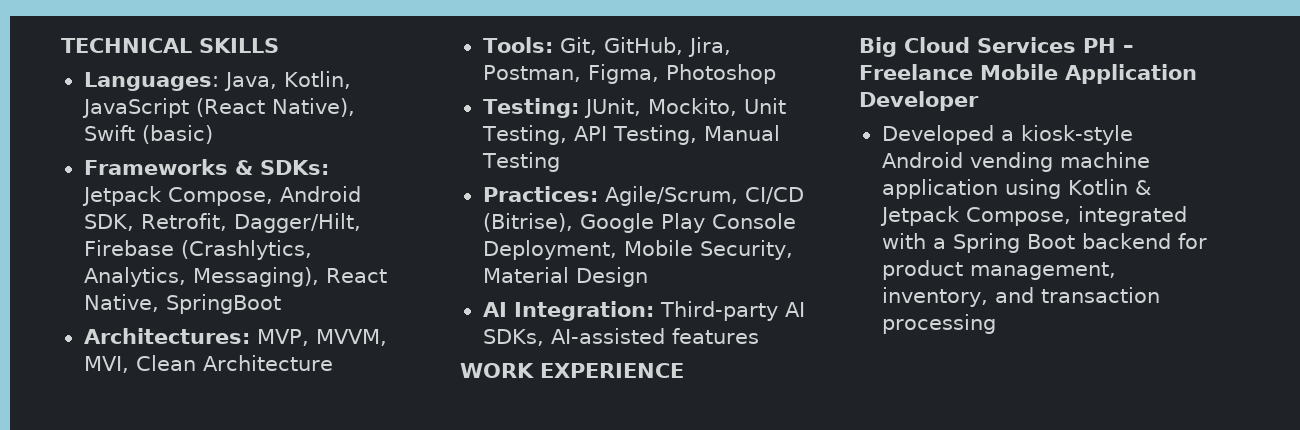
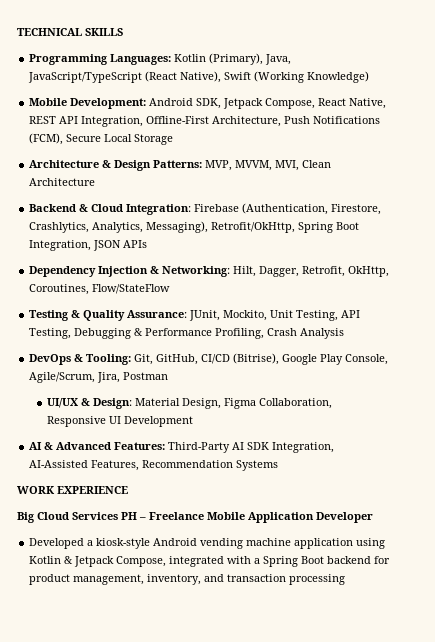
[83,71,351,91] [81,98,355,118] [83,125,213,144] [83,159,329,175] [81,186,361,206] [83,213,361,233] [83,240,312,260] [83,267,387,287] [83,294,281,314] [83,328,250,344] Languages: Java, Kotlin, JavaScript (React Native), Swift (basic) // Frameworks & SDKs: Jetpack Compose, Android SDK, Retrofit, Dagger/Hilt, Firebase (Crashlytics, Analytics, Messaging), React Native, SpringBoot // Architectures: -> [29,53,292,65] [28,71,370,83] [29,98,387,109] [29,116,381,127] [29,133,174,145] [29,160,203,171] Programming Languages: Kotlin (Primary), Java, JavaScript/TypeScript (React Native), Swift (Working Knowledge) // Mobile Development: Android SDK, Jetpack Compose, React Native, REST API Integration, Offline-First Architecture, Push Notifications (FCM), Secure Local Storage // Architecture & Design Patterns:
[482,37,731,57] [482,64,776,84] [482,98,579,118] Tools: Git, GitHub, Jira, Postman, Figma, Photoshop // Testing: -> [29,203,382,215] [29,221,360,233] [29,240,148,251] [29,266,390,277] [29,284,171,295] [29,310,188,321] Backend & Cloud Integration: Firebase (Authentication, Firestore, Crashlytics, Analytics, Messaging), Retrofit/OkHttp, Spring Boot Integration, JSON APIs // Dependency Injection & Networking: Hilt, Dagger, Retrofit, OkHttp, Coroutines, Flow/StateFlow // Testing & Quality Assurance:
[704,125,781,141] [481,152,560,172] [482,186,804,206] [482,213,796,233] [482,240,793,260] [482,267,648,287] [482,301,805,321] [482,328,759,346] Manual Testing // Practices: Agile/Scrum, CI/CD (Bitrise), Google Play Console Deployment, Mobile Security, Material Design // AI Integration: Third-party AI SDKs, AI-assisted features -> [74,328,345,339] [29,353,389,365] [29,372,169,383] [46,398,332,409] [46,416,193,427] [29,442,335,453] [29,460,279,471] Debugging & Performance Profiling, Crash Analysis // DevOps & Tooling: Git, GitHub, CI/CD (Bitrise), Google Play Console, Agile/Scrum, Jira, Postman // UI/UX & Design: Material Design, Figma Collaboration, Responsive UI Development // AI & Advanced Features: Third-Party AI SDK Integration, AI-Assisted Features, Recommendation Systems

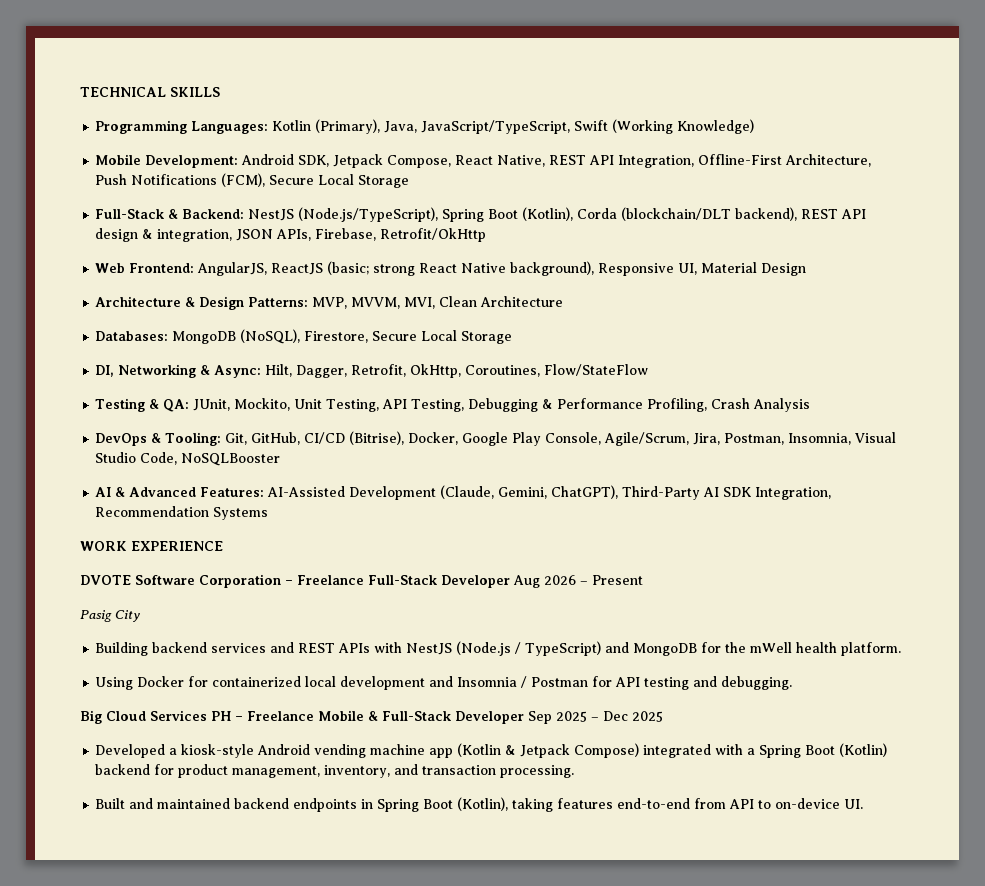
[28,71,222,83] JavaScript/TypeScript (React Native), -> [421,120,571,134] JavaScript/TypeScript,
(174, 139) none -> [95,207,867,222] [95,228,487,242] [95,261,807,276] // Full-Stack & Backend: NestJS (Node.js/TypeScript), Spring Boot (Kotlin), Corda (blockchain/DLT backend), REST API design & integration, JSON APIs, Firebase, Retrofit/OkHttp // Web Frontend: AngularJS, ReactJS (basic; strong React Native background), Responsive UI, Material Design
[29,203,382,215] [29,221,360,233] [29,240,148,251] [29,266,231,277] Backend & Cloud Integration: Firebase (Authentication, Firestore, Crashlytics, Analytics, Messaging), Retrofit/OkHttp, Spring Boot Integration, JSON APIs // Dependency Injection & Networking: -> [95,329,513,344] [95,364,262,378] Databases: MongoDB (NoSQL), Firestore, Secure Local Storage // DI, Networking & Async:
[83,310,188,321] Quality Assurance: -> [163,399,190,412] QA:
(280, 359) none -> [408,432,459,445] Docker,
[123,372,169,380] [46,398,332,409] [46,416,193,427] Postman // UI/UX & Design: Material Design, Figma Collaboration, Responsive UI Development -> [724,432,897,445] [95,452,281,466] Postman, Insomnia, Visual Studio Code, NoSQLBooster
(166, 446) none -> [267,485,619,500] AI-Assisted Development (Claude, Gemini, ChatGPT),
[29,460,140,471] AI-Assisted Features, -> (832, 493) none
(128, 490) none -> [80,574,643,588] [80,610,140,622] [95,641,902,656] [95,676,793,690] // DVOTE Software Corporation – Freelance Full-Stack Developer Aug 2026 – Present // Pasig City // Building backend services and REST APIs with NestJS (Node.js / TypeScript) and MongoDB for the mWell health platform. // Using Docker for containerized local development and Insomnia / Postman for API testing and debugging.
[248,512,373,523] Application Developer -> [368,711,663,724] & Full-Stack Developer Sep 2025 – Dec 2025
[294,538,386,549] [29,556,62,564] application using Kotlin -> [429,743,502,758] app (Kotlin
[116,556,167,567] Compose, -> [574,743,640,758] Compose)
(325, 560) none -> [839,743,888,757] (Kotlin)
[289,574,346,585] processing -> [500,765,575,778] [95,797,864,812] processing. // Built and maintained backend endpoints in Spring Boot (Kotlin), taking features end-to-end from API to on-device UI.

